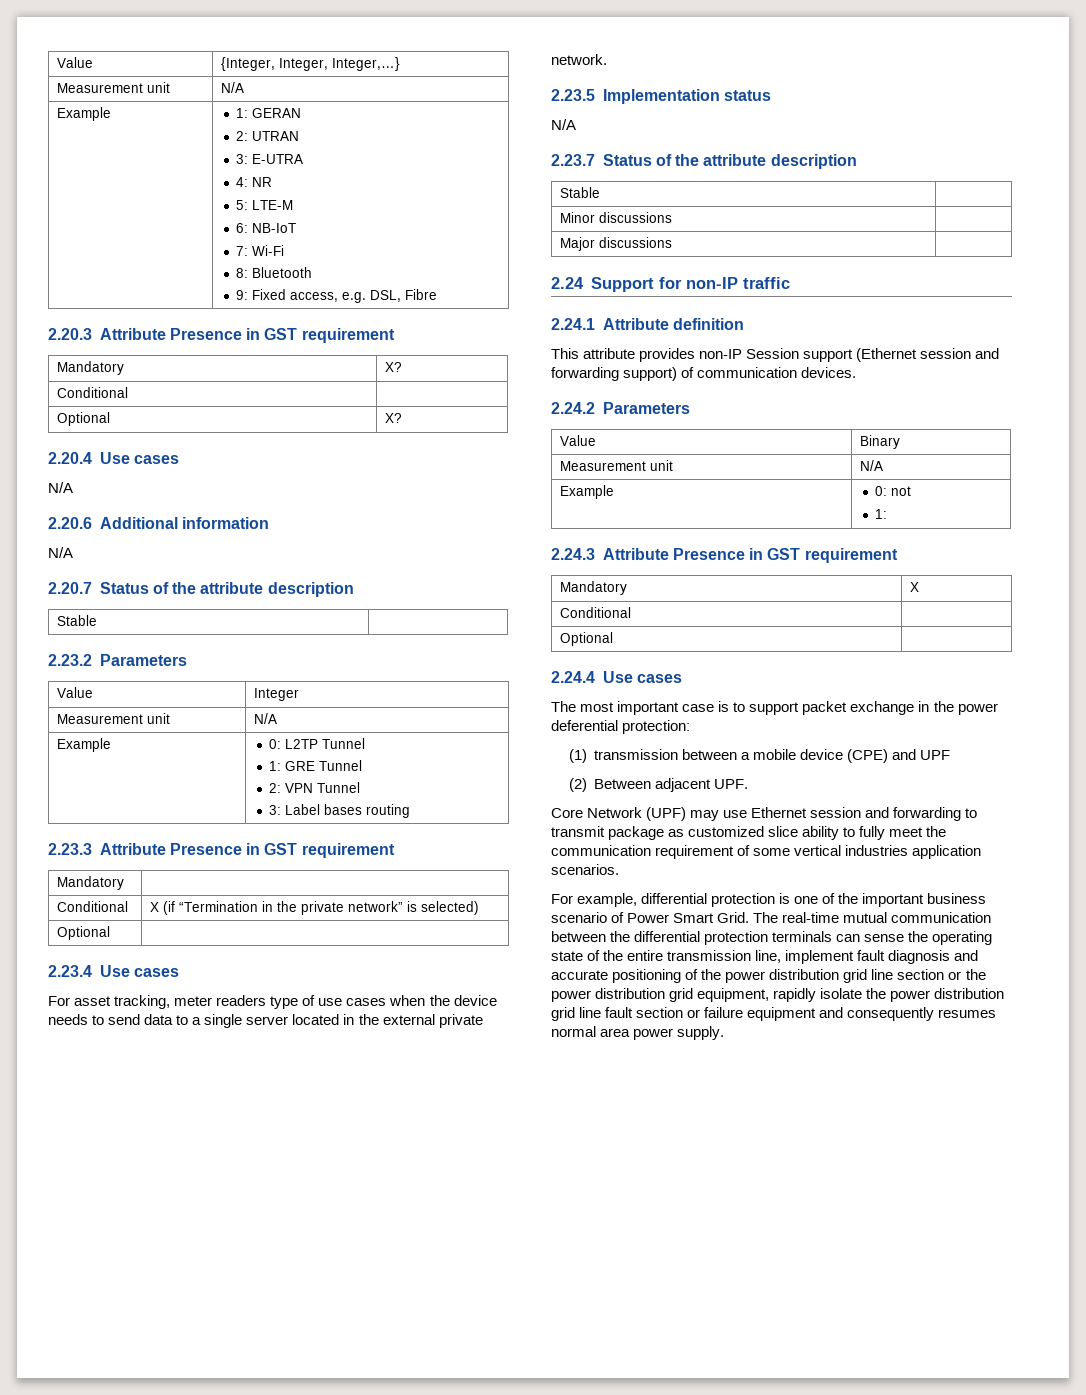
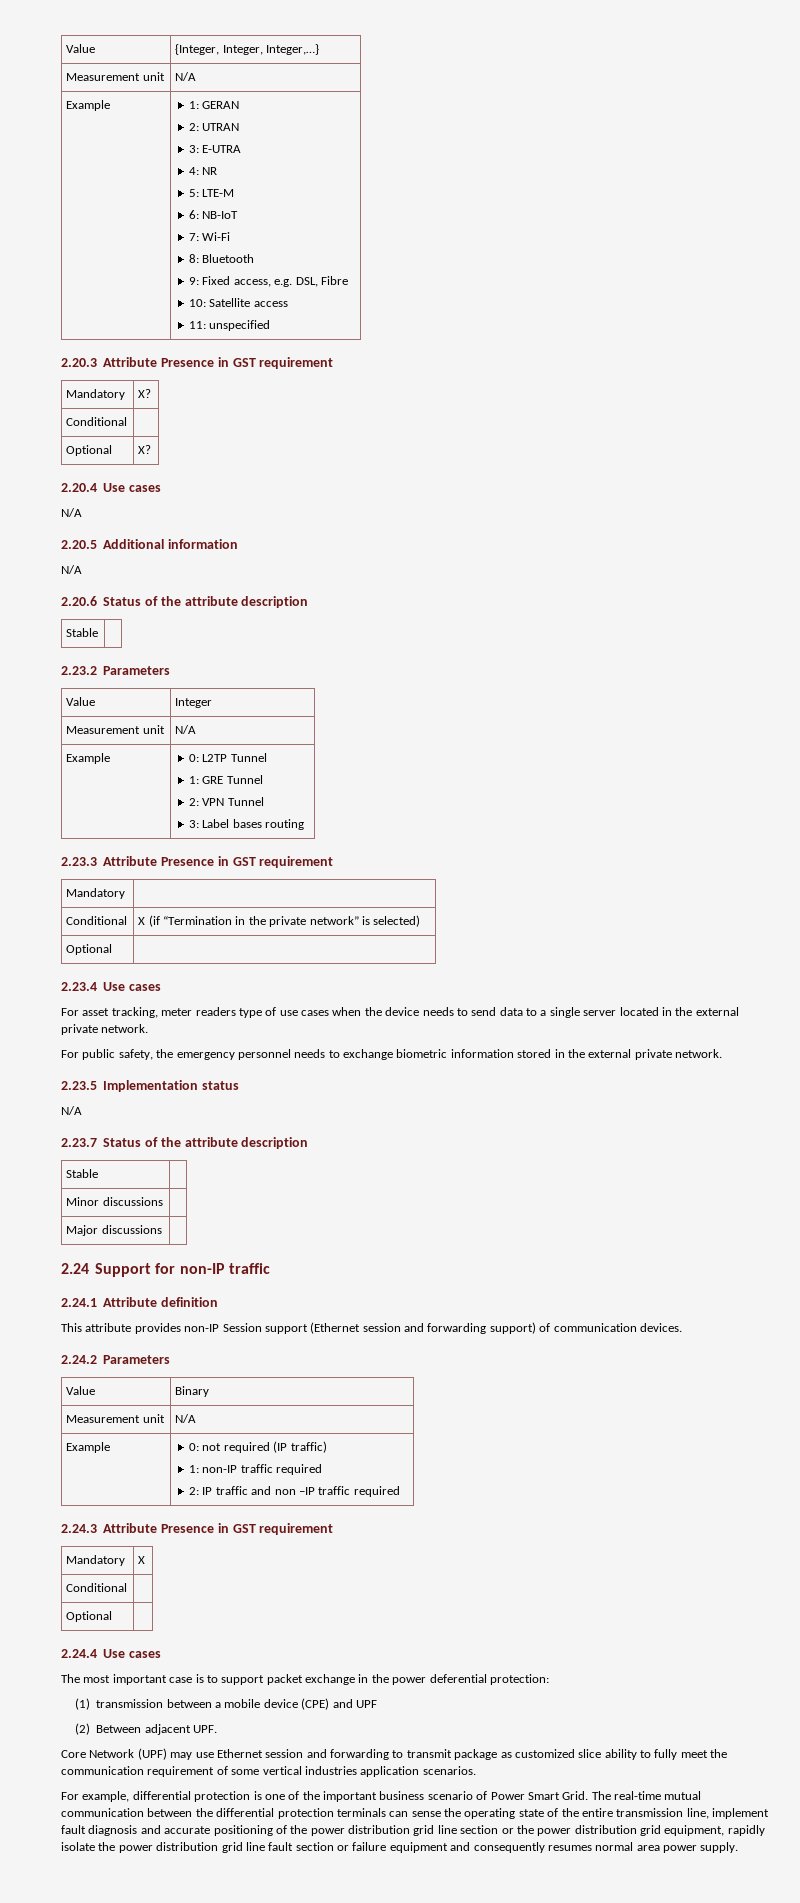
(437, 294) none -> [189,298,288,307] [189,320,271,331] // 10: Satellite access // 11: unspecified
[48,517,92,529] 2.20.6 -> [61,540,97,549] 2.20.5
[48,582,92,594] 2.20.7 -> [61,596,97,606] 2.20.6
(607, 59) none -> [61,1049,722,1060] // For public safety, the emergency personnel needs to exchange biometric information stored in the external private network.
[874,509,887,519] // 1: -> [223,1441,327,1453] [189,1464,323,1475] [189,1486,400,1497] required (IP traffic) // 1: non-IP traffic required // 2: IP traffic and non –IP traffic required

